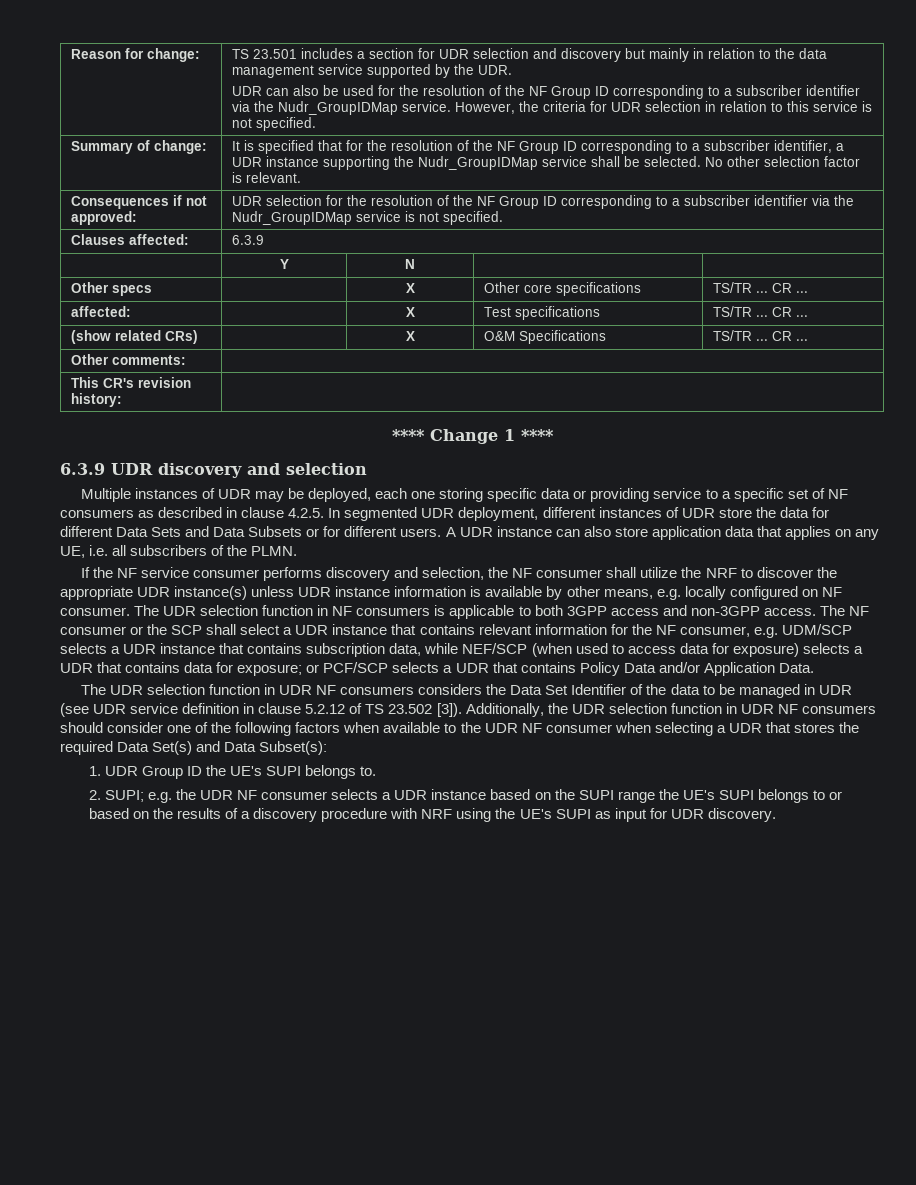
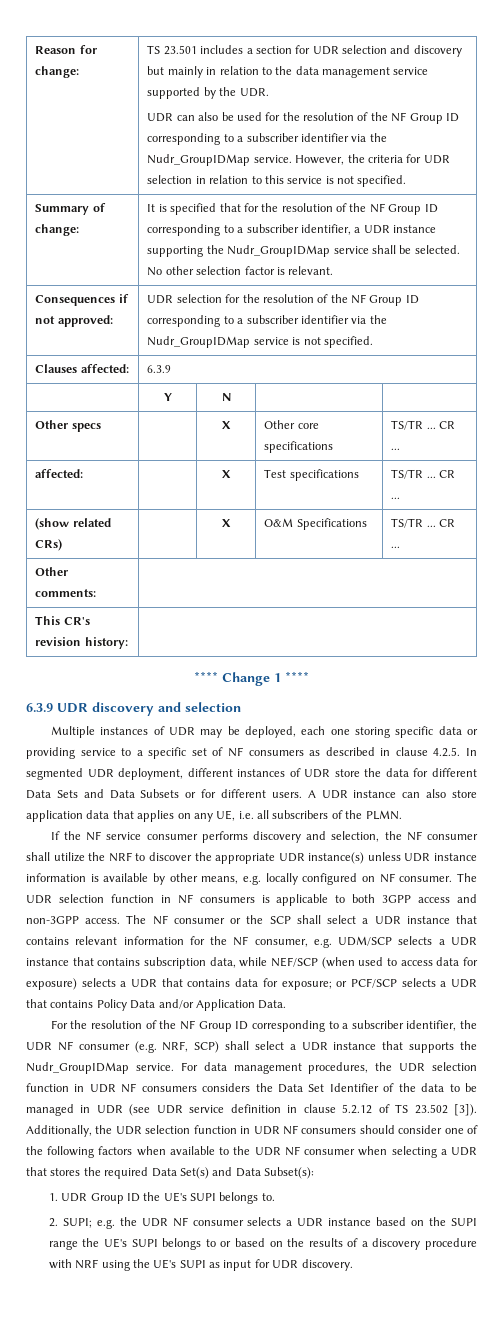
[80,684,106,695] The -> [50,1020,478,1032] [26,1041,478,1053] [26,1062,393,1074] For the resolution of the NF Group ID corresponding to a subscriber identifier, the UDR NF consumer (e.g. NRF, SCP) shall select a UDR instance that supports the Nudr_GroupIDMap service. For data management procedures, the

